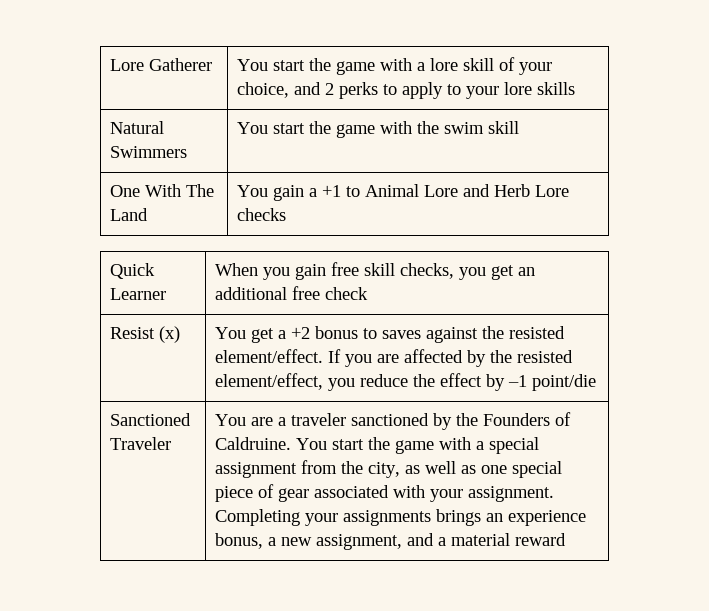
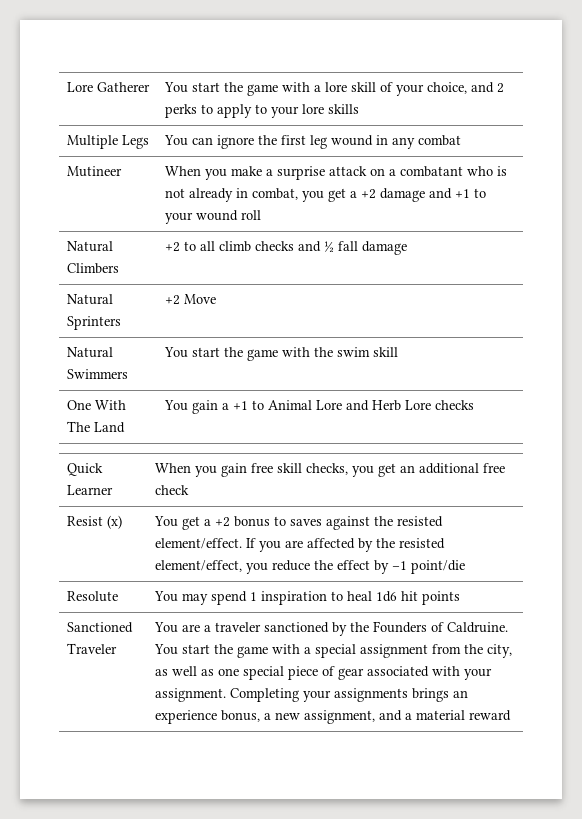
(575, 88) none -> [67,135,150,149] [164,135,462,149] [67,166,123,177] [165,166,508,180] [165,188,487,202] [165,210,262,224] [67,241,114,252] [67,263,120,274] [165,241,408,255] [67,294,114,305] [67,316,122,330] [165,294,217,305] // Multiple Legs | You can ignore the first leg wound in any combat // Mutineer | When you make a surprise attack on a combatant who is not already in combat, you get a +2 damage and +1 to your wound roll // Natural Climbers | +2 to all climb checks and ½ fall damage // Natural Sprinters | +2 Move
(596, 382) none -> [67,591,119,602] [154,591,461,605] // Resolute | You may spend 1 inspiration to heal 1d6 hit points

